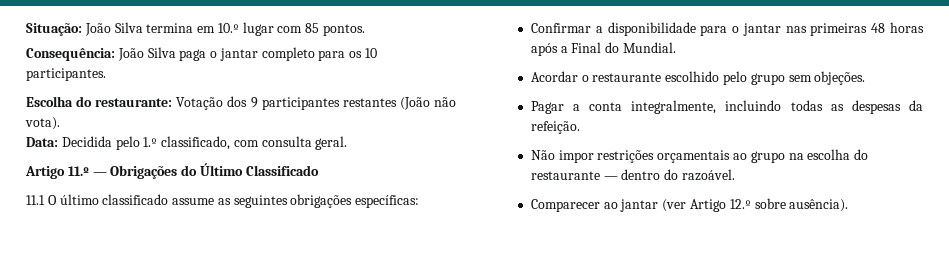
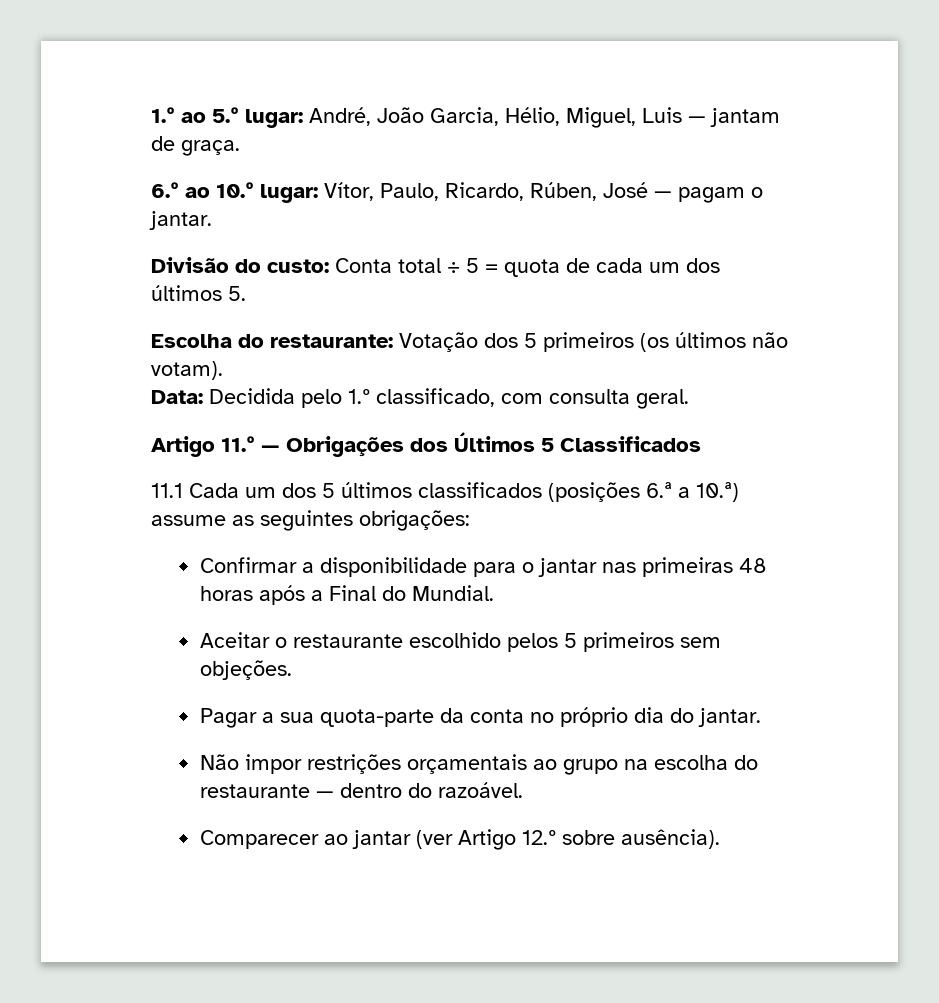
[26,22,366,36] [26,47,378,61] [26,68,106,81] Situação: João Silva termina em 10.º lugar com 85 pontos. // Consequência: João Silva paga o jantar completo para os 10 participantes. -> [151,107,780,128] [151,136,240,156] [151,182,763,203] [149,211,212,230] [151,257,720,277] [151,285,246,301] 1.º ao 5.º lugar: André, João Garcia, Hélio, Miguel, Luis — jantam de graça. // 6.º ao 10.º lugar: Vítor, Paulo, Ricardo, Rúben, José — pagam o jantar. // Divisão do custo: Conta total ÷ 5 = quota de cada um dos últimos 5.
[250,97,456,110] [25,117,60,130] 9 participantes restantes (João não vota). -> [524,332,788,352] [151,361,223,380] 5 primeiros (os últimos não votam).
[181,163,319,176] [26,194,169,205] do Último Classificado // 11.1 O último classificado -> [410,432,701,452] [151,482,739,502] dos Últimos 5 Classificados // 11.1 Cada um dos 5 últimos classificados (posições 6.ª a 10.ª)
[290,194,420,208] obrigações específicas: -> [359,510,470,531] obrigações:
[530,71,578,82] Acordar -> [199,632,270,648] Aceitar
[723,71,785,85] pelo grupo -> [506,632,674,652] pelos 5 primeiros
[589,100,923,114] [530,121,580,134] conta integralmente, incluindo todas as despesas da refeição. -> [279,707,761,727] sua quota-parte da conta no próprio dia do jantar.

